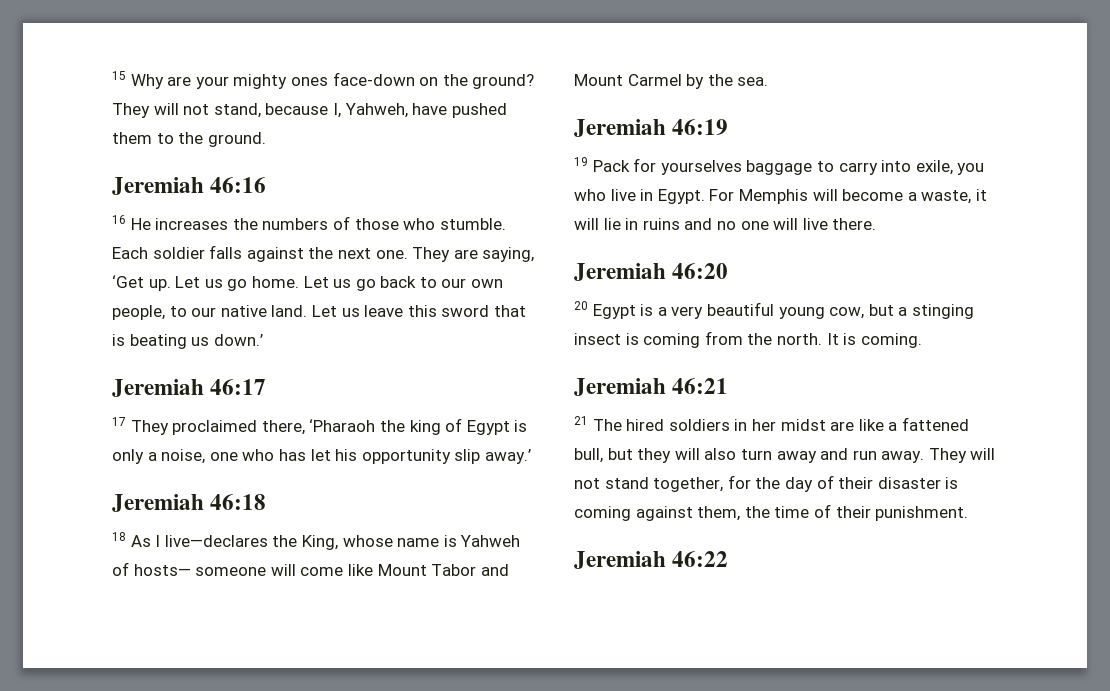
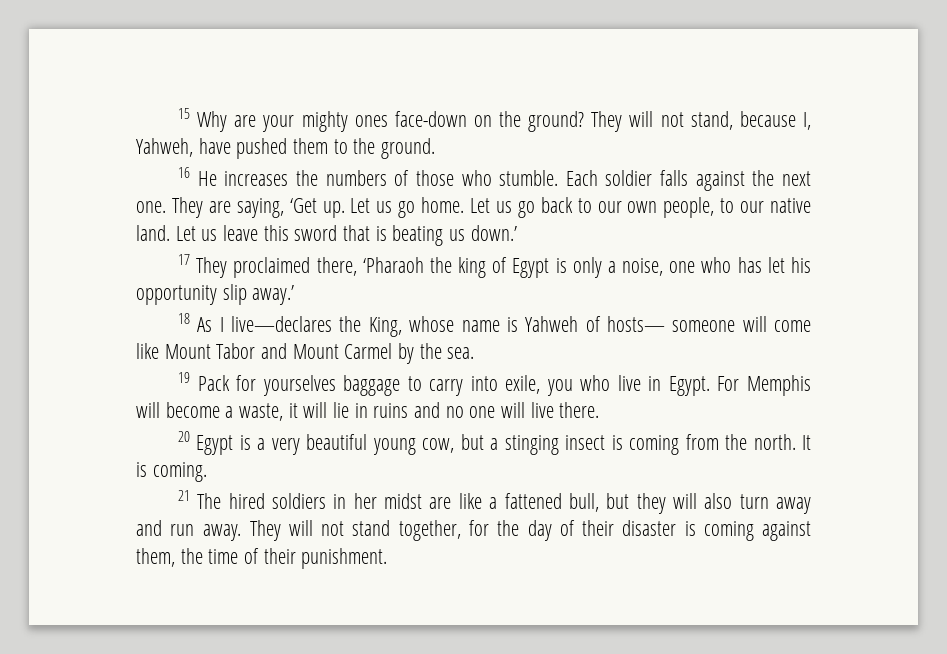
[112,177,267,195] // Jeremiah 46:16 -> (436, 148) none
[112,379,267,397] // Jeremiah 46:17 -> (517, 233) none
[112,494,267,512] // Jeremiah 46:18 -> (295, 295) none
[574,119,729,137] // Jeremiah 46:19 -> (475, 353) none
[574,263,729,281] // Jeremiah 46:20 -> (600, 410) none
[574,378,729,396] // Jeremiah 46:21 -> (207, 472) none
[574,551,729,569] // Jeremiah 46:22 -> (388, 558) none

